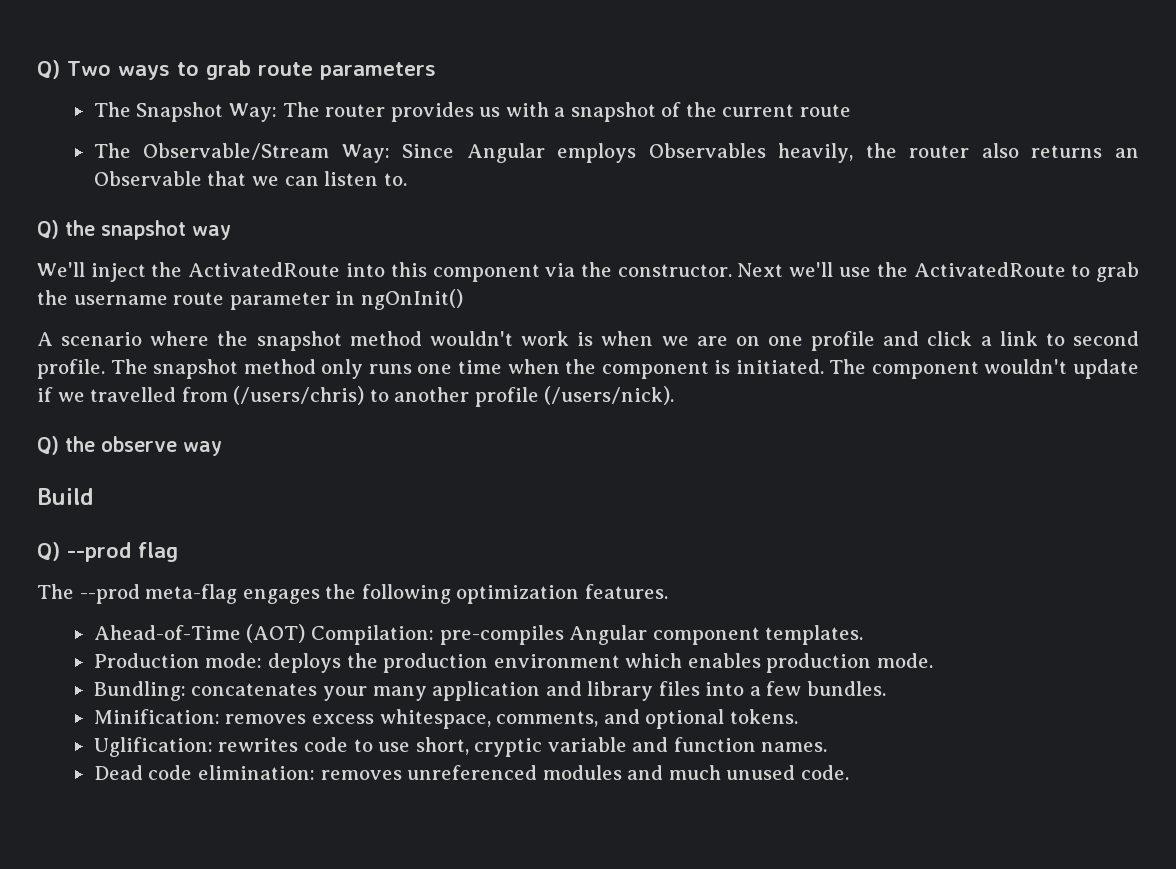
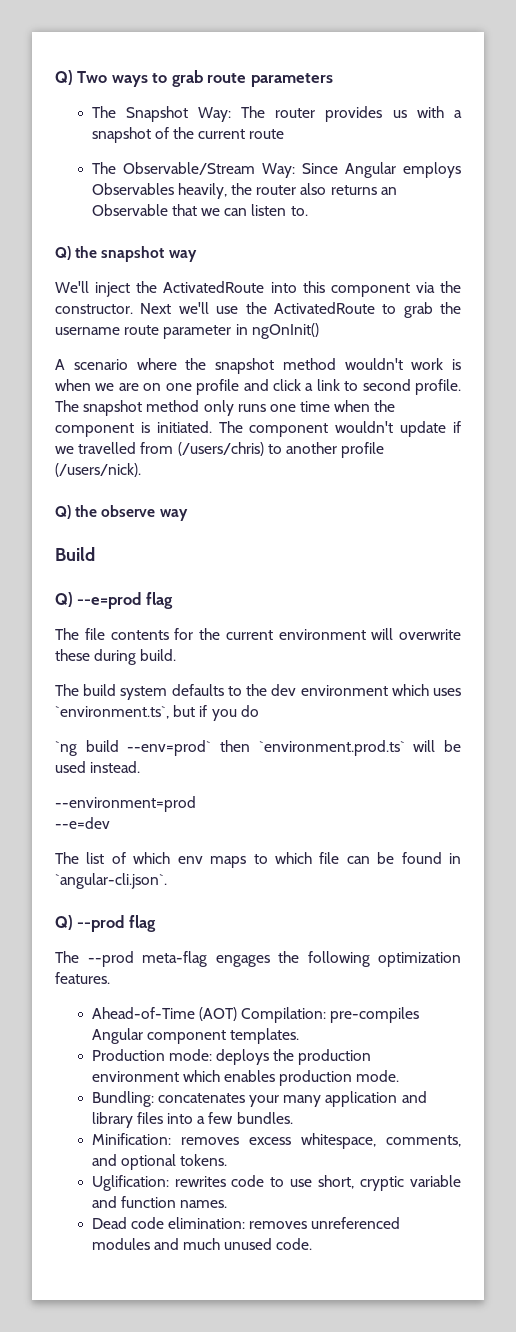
(94, 496) none -> [55,592,173,609] [55,628,461,640] [55,649,177,665] [55,684,461,700] [55,705,259,721] [55,740,461,756] [55,761,141,773] [55,796,196,812] [55,817,110,829] [55,852,462,868] [55,873,167,889] // Q) --e=prod flag // The file contents for the current environment will overwrite these during build. // The build system defaults to the dev environment which uses `environment.ts`, but if you do // `ng build --env=prod` then `environment.prod.ts` will be used instead. // --environment=prod // --e=dev // The list of which env maps to which file can be found in `angular-cli.json`.

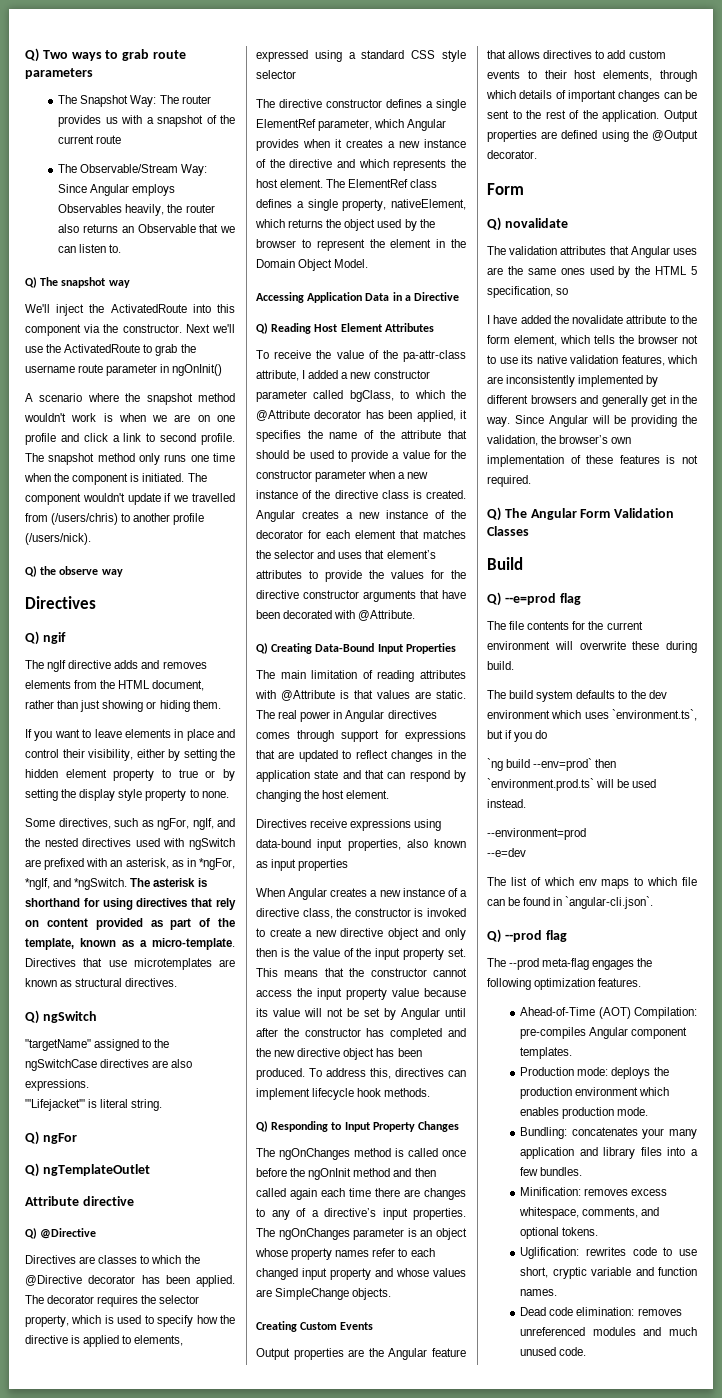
[75,246,98,258] the -> [40,277,59,286] The
(188, 515) none -> [25,596,96,609] [25,631,66,645] [25,660,207,672] [25,680,205,691] [25,700,221,712] [25,729,235,741] [25,749,235,761] [25,769,235,781] [25,789,229,801] [25,818,235,830] [25,838,235,850] [25,858,235,870] [25,878,207,890] [25,898,236,910] [25,918,236,930] [25,938,235,950] [25,958,235,970] [25,978,178,987] [25,1010,97,1024] [25,1039,170,1051] [25,1059,193,1071] [25,1079,89,1091] [25,1099,163,1111] [25,1131,77,1145] [25,1163,150,1177] [25,1196,134,1206] [25,1228,97,1239] [25,1255,200,1264] [25,1275,235,1287] [25,1295,200,1307] [25,1315,235,1327] [25,1335,184,1347] [256,50,466,62] [256,70,296,79] [256,99,466,111] [256,119,447,131] [256,139,466,151] [256,159,466,171] [256,179,438,188] [256,199,466,211] [255,219,435,231] [256,239,466,251] [256,259,369,271] [256,292,460,303] [256,323,434,334] [256,350,466,362] [256,370,430,381] [256,390,466,402] [256,410,467,422] [256,430,467,442] [256,450,466,462] [256,470,429,482] [256,490,466,499] [256,510,466,522] [256,530,466,539] [256,550,436,559] [256,570,466,582] [256,590,466,602] [256,610,416,621] [256,643,456,654] [256,670,466,682] [255,690,466,701] [256,710,437,722] [256,730,466,742] [256,750,466,762] [256,770,466,782] [256,790,390,802] [256,819,442,831] [256,839,466,851] [256,859,349,871] [256,888,467,900] [256,908,466,919] [256,928,466,940] [256,948,466,960] [256,968,467,977] [256,988,466,1000] [256,1008,466,1020] [256,1028,466,1040] [256,1048,422,1060] [256,1068,466,1080] [256,1088,431,1100] [256,1121,460,1132] [256,1148,466,1160] [256,1168,436,1180] [256,1188,466,1200] [256,1208,466,1220] [256,1228,467,1240] [255,1248,435,1260] [256,1268,466,1280] [256,1288,392,1300] [256,1321,374,1332] [256,1348,466,1360] [487,50,666,59] [487,70,697,82] [486,90,697,102] [487,110,698,122] [487,130,698,142] [487,150,537,159] [487,183,524,195] [487,217,568,231] [487,246,697,258] [487,266,697,278] [487,286,569,298] [487,315,697,324] [487,335,698,346] [487,355,697,366] [487,375,659,387] [487,395,697,407] [486,415,697,427] [487,435,632,446] [487,455,698,467] [487,475,531,487] [487,507,675,521] [487,526,529,536] // Directives // Q) ngif // The ngIf directive adds and removes elements from the HTML document, rather than just showing or hiding them. // If you want to leave elements in place and control their visibility, either by setting the hidden element property to true or by setting the display style property to none. // Some directives, such as ngFor, ngIf, and the nested directives used with ngSwitch are prefixed with an asterisk, as in *ngFor, *ngIf, and *ngSwitch. The asterisk is shorthand for using directives that rely on content provided as part of the template, known as a micro-template. Directives that use microtemplates are known as structural directives. // Q) ngSwitch // "targetName" assigned to the ngSwitchCase directives are also expressions. // "'Lifejacket'" is literal string. // Q) ngFor // Q) ngTemplateOutlet // Attribute directive // Q) @Directive // Directives are classes to which the @Directive decorator has been applied. The decorator requires the selector property, which is used to specify how the directive is applied to elements, expressed using a standard CSS style selector // The directive constructor defines a single ElementRef parameter, which Angular provides when it creates a new instance of the directive and which represents the host element. The ElementRef class defines a single property, nativeElement, which returns the object used by the browser to represent the element in the Domain Object Model. // Accessing Application Data in a Directive // Q) Reading Host Element Attributes // To receive the value of the pa-attr-class attribute, I added a new constructor parameter called bgClass, to which the @Attribute decorator has been applied, it specifies the name of the attribute that should be used to provide a value for the constructor parameter when a new instance of the directive class is created. Angular creates a new instance of the decorator for each element that matches the selector and uses that element’s attributes to provide the values for the directive constructor arguments that have been decorated with @Attribute. // Q) Creating Data-Bound Input Properties // The main limitation of reading attributes with @Attribute is that values are static. The real power in Angular directives comes through support for expressions that are updated to reflect changes in the application state and that can respond by changing the host element. // Directives receive expressions using data-bound input properties, also known as input properties // When Angular creates a new instance of a directive class, the constructor is invoked to create a new directive object and only then is the value of the input property set. This means that the constructor cannot access the input property value because its value will not be set by Angular until after the constructor has completed and the new directive object has been produced. To address this, directives can implement lifecycle hook methods. // Q) Responding to Input Property Changes // The ngOnChanges method is called once before the ngOnInit method and then called again each time there are changes to any of a directive’s input properties. The ngOnChanges parameter is an object whose property names refer to each changed input property and whose values are SimpleChange objects. // Creating Custom Events // Output properties are the Angular feature that allows directives to add custom events to their host elements, through which details of important changes can be sent to the rest of the application. Output properties are defined using the @Output decorator. // Form // Q) novalidate // The validation attributes that Angular uses are the same ones used by the HTML 5 specification, so // I have added the novalidate attribute to the form element, which tells the browser not to use its native validation features, which are inconsistently implemented by different browsers and generally get in the way. Since Angular will be providing the validation, the browser’s own implementation of these features is not required. // Q) The Angular Form Validation Classes

